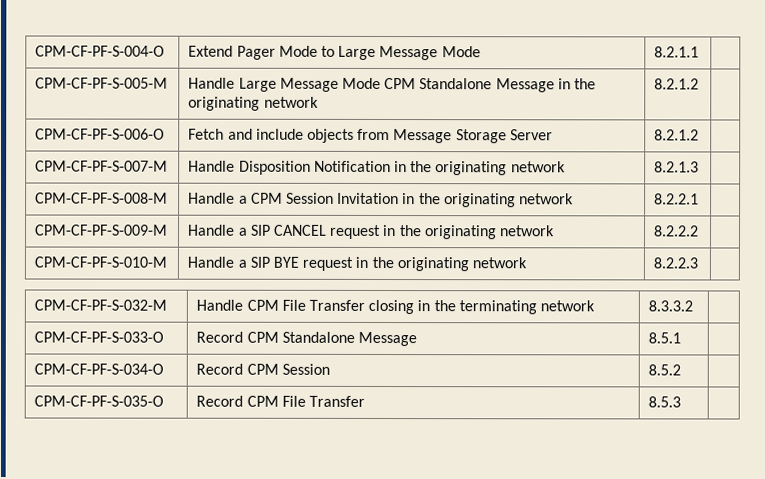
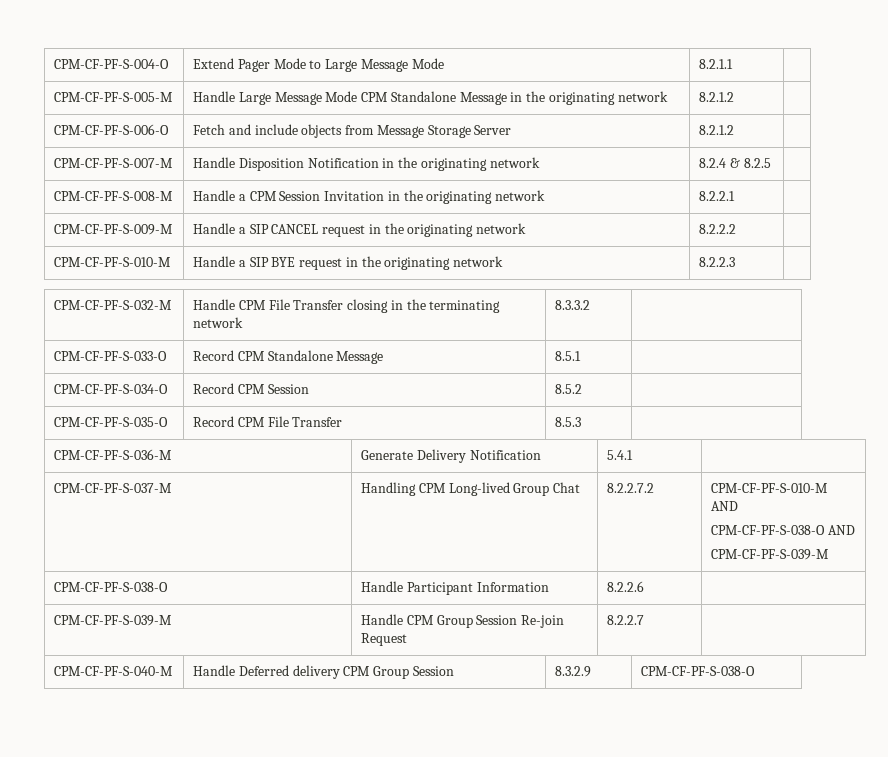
[654,161,700,173] 8.2.1.3 -> [699,158,771,168] 8.2.4 & 8.2.5
(682, 402) none -> [54,449,173,460] [361,449,541,463] [607,450,634,460] [54,483,173,493] [361,482,581,496] [607,483,655,493] [711,483,829,493] [711,501,739,511] [711,525,855,535] [711,549,830,560] [54,582,169,592] [361,581,549,595] [607,581,645,592] [54,615,173,626] [361,614,565,628] [361,633,408,646] [607,615,645,625] [54,666,174,676] [193,665,454,679] [555,666,592,677] [641,666,756,676] // CPM-CF-PF-S-036-M | Generate Delivery Notification | 5.4.1 | // CPM-CF-PF-S-037-M | Handling CPM Long-lived Group Chat | 8.2.2.7.2 | CPM-CF-PF-S-010-M AND // CPM-CF-PF-S-038-O AND // CPM-CF-PF-S-039-M // CPM-CF-PF-S-038-O | Handle Participant Information | 8.2.2.6 | // CPM-CF-PF-S-039-M | Handle CPM Group Session Re-join Request | 8.2.2.7 | // CPM-CF-PF-S-040-M | Handle Deferred delivery CPM Group Session | 8.3.2.9 | CPM-CF-PF-S-038-O

